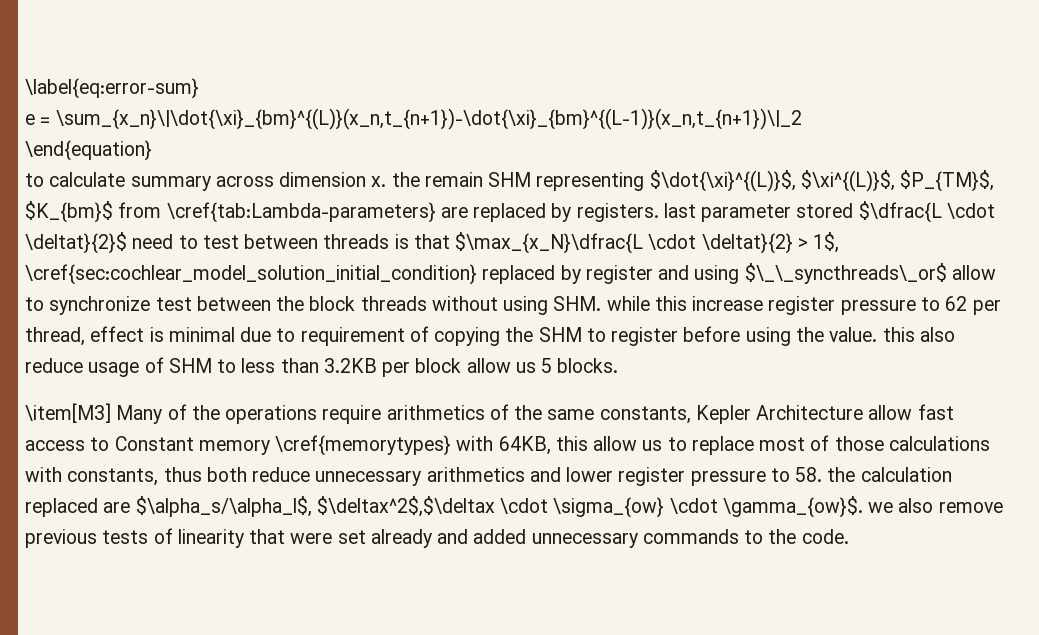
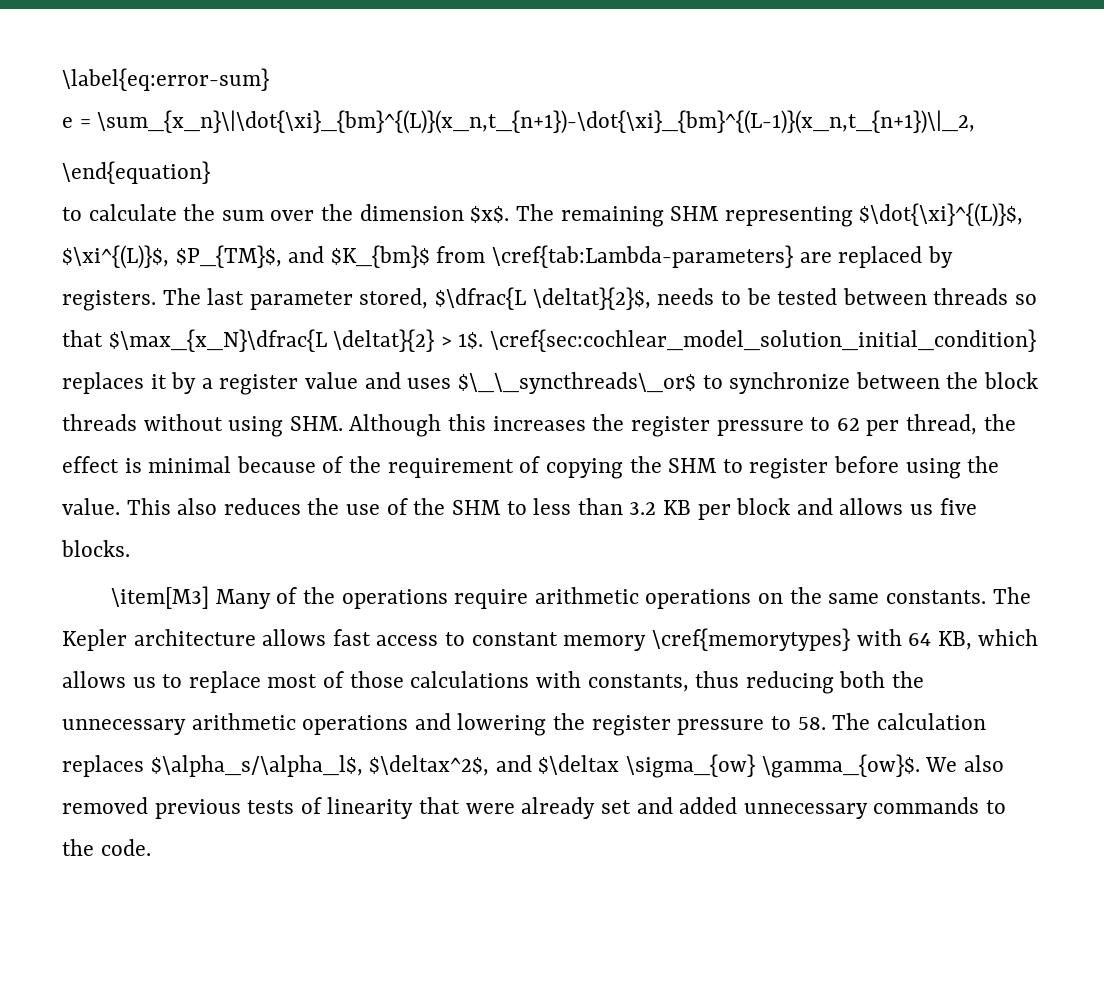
[55,108,802,130] \sum_{x_n}\|\dot{\xi}_{bm}^{(L)}(x_n,t_{n+1})-\dot{\xi}_{bm}^{(L-1)}(x_n,t_{n+1})\|_2 -> [97,110,976,134] \sum_{x_n}\|\dot{\xi}_{bm}^{(L)}(x_n,t_{n+1})-\dot{\xi}_{bm}^{(L-1)}(x_n,t_{n+1})\|_2,
[130,172,483,191] summary across dimension x. the remain -> [183,204,664,227] the sum over the dimension $x$. The remaining
(995, 181) none -> [288,246,325,263] and
(659, 212) none -> [162,288,201,305] The
[796,201,995,223] [25,232,239,254] stored $\dfrac{L \cdot \deltat}{2}$ need to test -> [359,287,838,310] stored, $\dfrac{L \deltat}{2}$, needs to be tested
[394,234,409,249] is -> [1014,294,1037,305] so
[648,234,697,250] \cdot -> (327, 340) none
[813,232,840,253] [25,263,996,285] 1$, \cref{sec:cochlear_model_solution_initial_condition} replaced by register and using $\_\_syncthreads\_or$ allow -> [458,329,1037,352] [62,372,696,395] 1$. \cref{sec:cochlear_model_solution_initial_condition} replaces it by a register value and uses $\_\_syncthreads\_or$
[155,297,192,311] test -> (851, 383) none
[606,296,764,311] while this increase -> [349,414,625,437] Although this increases the
(85, 336) none -> [983,414,1016,431] the
[240,327,296,342] due to -> [236,456,382,473] because of the
[882,327,955,342] [25,357,553,377] this also reduce usage of SHM to less than 3.2KB per block allow us 5 -> [126,498,977,520] This also reduces the use of the SHM to less than 3.2 KB per block and allows us five
[386,404,913,424] arithmetics of the same constants, Kepler Architecture allow -> [534,587,1031,609] [62,629,327,651] arithmetic operations on the same constants. The Kepler architecture allows
[114,436,194,451] Constant -> [471,632,558,646] constant
[498,436,638,455] 64KB, this allow -> [908,629,1039,650] [62,671,126,688] 64 KB, which allows
[206,467,952,486] [25,496,1003,518] both reduce unnecessary arithmetics and lower register pressure to 58. the calculation replaced are $\alpha_s/\alpha_l$, $\deltax^2$,$\deltax \cdot \sigma_{ow} \cdot \gamma_{ow}$. we also remove -> [745,671,924,694] [62,713,986,736] [62,754,1004,778] [62,797,148,814] reducing both the unnecessary arithmetic operations and lowering the register pressure to 58. The calculation replaces $\alpha_s/\alpha_l$, $\deltax^2$, and $\deltax \sigma_{ow} \gamma_{ow}$. We also removed
[337,529,432,548] set already -> [521,797,631,819] already set

